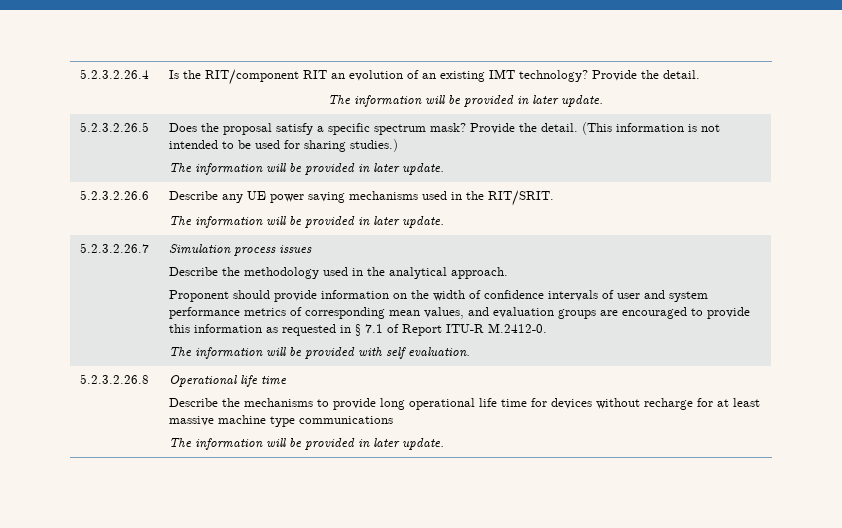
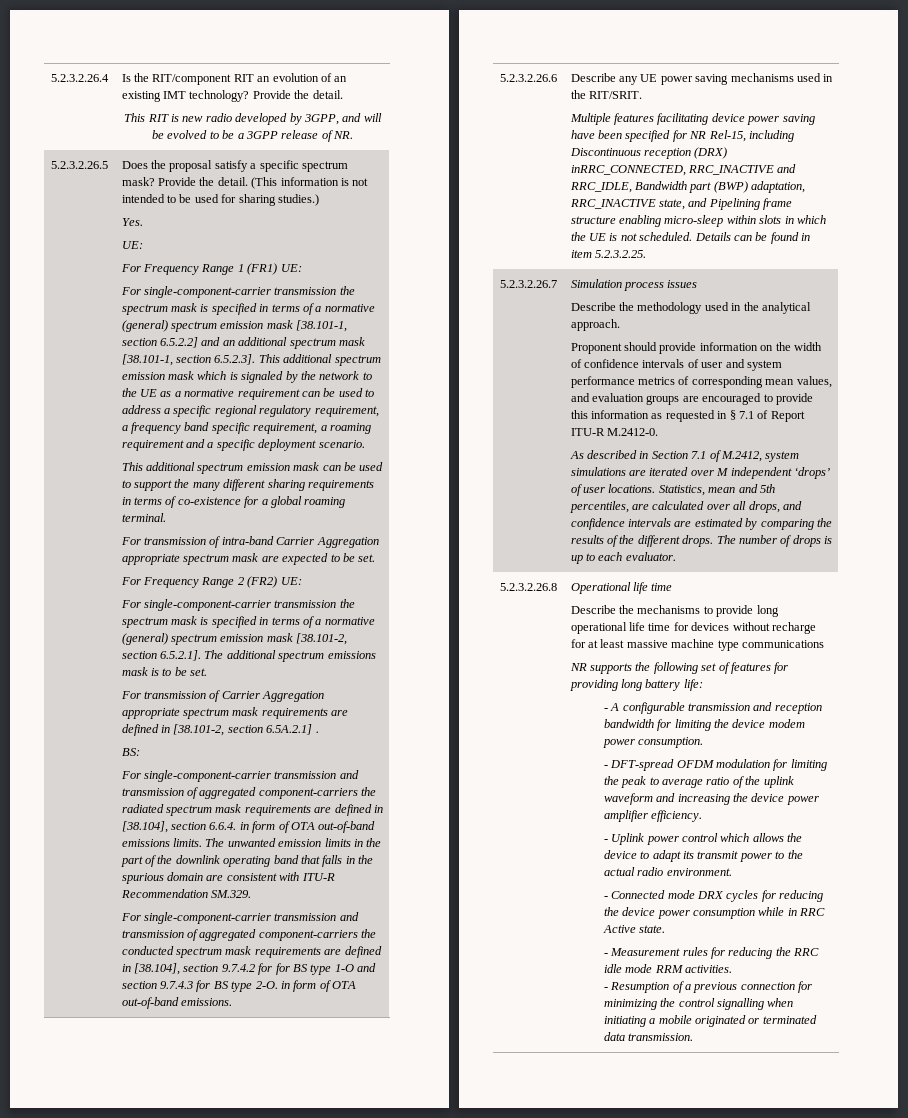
[328,95,603,107] The information will be provided in later update. -> [124,113,382,125] [152,130,353,142] This RIT is new radio developed by 3GPP, and will be evolved to be a 3GPP release of NR.
[168,163,444,175] The information will be provided in later update. -> [121,218,143,226] [121,241,143,249] [120,263,302,275] [120,286,355,298] [121,303,375,315] [121,320,348,332] [121,337,365,349] [121,354,381,366] [121,371,372,383] [121,388,374,400] [121,405,379,417] [121,422,371,434] [121,439,365,451] [121,462,384,474] [121,479,374,491] [121,496,346,508] [121,513,166,522] [120,536,379,548] [121,553,376,565] [120,576,302,588] [120,599,355,611] [121,616,375,628] [121,633,348,645] [121,650,376,662] [121,667,208,676] [120,690,325,702] [121,707,349,719] [121,724,319,736] [121,748,140,756] [120,770,359,782] [121,787,377,799] [121,804,383,816] [121,821,376,833] [121,838,382,847] [120,855,373,867] [121,872,335,884] [120,889,251,898] [120,912,359,924] [121,929,377,941] [121,946,382,958] [121,963,376,975] [121,980,356,992] [121,997,232,1009] Yes. // UE: // For Frequency Range 1 (FR1) UE: // For single-component-carrier transmission the spectrum mask is specified in terms of a normative (general) spectrum emission mask [38.101-1, section 6.5.2.2] and an additional spectrum mask [38.101-1, section 6.5.2.3]. This additional spectrum emission mask which is signaled by the network to the UE as a normative requirement can be used to address a specific regional regulatory requirement, a frequency band specific requirement, a roaming requirement and a specific deployment scenario. // This additional spectrum emission mask can be used to support the many different sharing requirements in terms of co-existence for a global roaming terminal. // For transmission of intra-band Carrier Aggregation appropriate spectrum mask are expected to be set. // For Frequency Range 2 (FR2) UE: // For single-component-carrier transmission the spectrum mask is specified in terms of a normative (general) spectrum emission mask [38.101-2, section 6.5.2.1]. The additional spectrum emissions mask is to be set. // For transmission of Carrier Aggregation appropriate spectrum mask requirements are defined in [38.101-2, section 6.5A.2.1] . // BS: // For single-component-carrier transmission and transmission of aggregated component-carriers the radiated spectrum mask requirements are defined in [38.104], section 6.6.4. in form of OTA out-of-band emissions limits. The unwanted emission limits in the part of the downlink operating band that falls in the spurious domain are consistent with ITU-R Recommendation SM.329. // For single-component-carrier transmission and transmission of aggregated component-carriers the conducted spectrum mask requirements are defined in [38.104], section 9.7.4.2 for for BS type 1-O and section 9.7.4.3 for BS type 2-O. in form of OTA out-of-band emissions.
[168,216,444,228] The information will be provided in later update. -> [569,113,815,125] [570,130,794,142] [569,147,728,159] [570,164,797,176] [569,181,806,193] [569,198,793,210] [570,215,826,227] [570,232,810,244] [570,250,646,258] Multiple features facilitating device power saving have been specified for NR Rel-15, including Discontinuous reception (DRX) inRRC_CONNECTED, RRC_INACTIVE and RRC_IDLE, Bandwidth part (BWP) adaptation, RRC_INACTIVE state, and Pipelining frame structure enabling micro-sleep within slots in which the UE is not scheduled. Details can be found in item 5.2.3.2.25.
[168,347,470,359] The information will be provided with self evaluation. -> [569,450,800,462] [570,467,830,479] [570,484,775,496] [569,501,802,513] [570,518,832,530] [570,535,832,547] [570,552,676,564] As described in Section 7.1 of M.2412, system simulations are iterated over M independent ‘drops’ of user locations. Statistics, mean and 5th percentiles, are calculated over all drops, and confidence intervals are estimated by comparing the results of the different drops. The number of drops is up to each evaluator.
[168,438,444,450] The information will be provided in later update. -> [569,662,789,674] [569,679,703,691] [603,702,822,714] [603,719,805,731] [602,737,704,748] [603,759,827,771] [603,776,794,788] [603,793,819,805] [603,810,703,822] [603,833,803,845] [603,850,803,862] [603,867,732,876] [603,890,824,902] [603,907,826,919] [602,925,666,933] [603,947,820,959] [603,964,733,973] [603,981,813,993] [603,998,794,1010] [603,1015,817,1027] [603,1032,694,1041] NR supports the following set of features for providing long battery life: // - A configurable transmission and reception bandwidth for limiting the device modem power consumption. // - DFT-spread OFDM modulation for limiting the peak to average ratio of the uplink waveform and increasing the device power amplifier efficiency. // - Uplink power control which allows the device to adapt its transmit power to the actual radio environment. // - Connected mode DRX cycles for reducing the device power consumption while in RRC Active state. // - Measurement rules for reducing the RRC idle mode RRM activities. // - Resumption of a previous connection for minimizing the control signalling when initiating a mobile originated or terminated data transmission.

